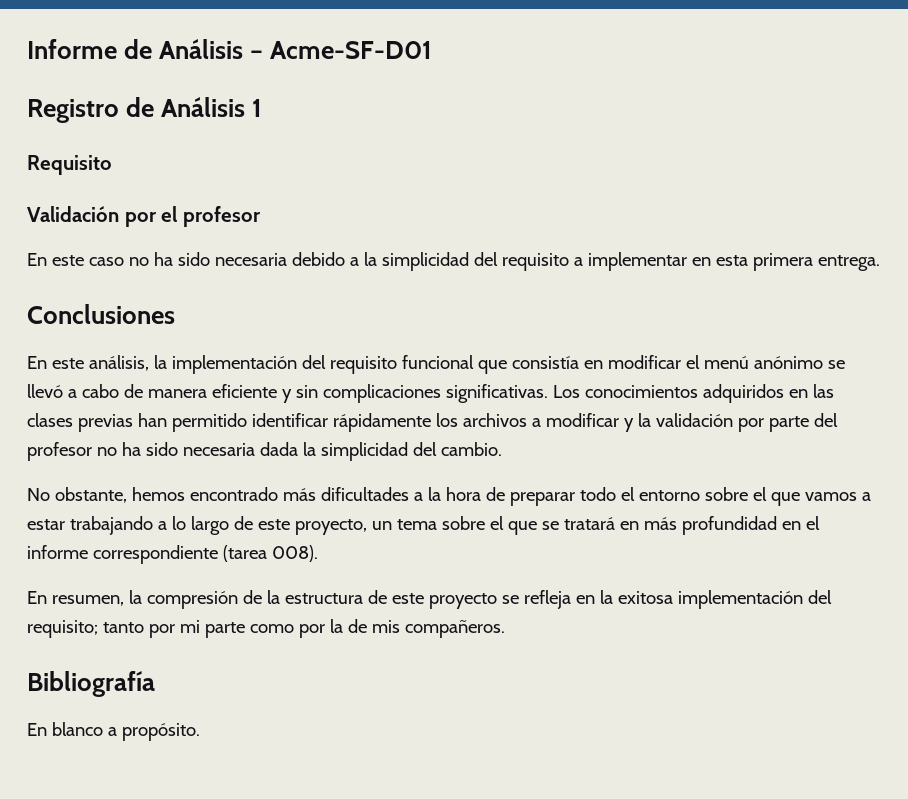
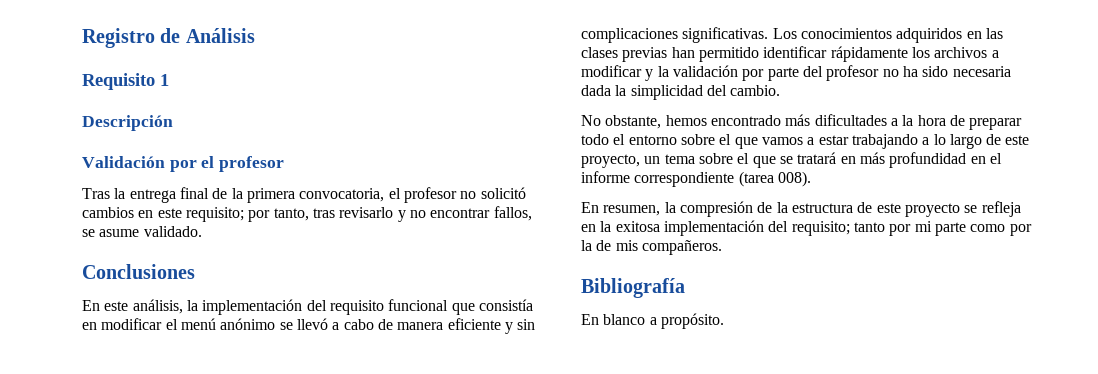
[27,39,433,59] Informe de Análisis – Acme-SF-D01 // -> (82, 38) none
(246, 107) none -> [82,73,155,90] // Requisito
[27,155,112,175] Requisito -> [82,115,173,131] Descripción
[27,252,880,271] En este caso no ha sido necesaria debido a la simplicidad del requisito a implementar en esta primera entrega. -> [82,187,526,203] [82,206,532,222] [82,226,202,237] Tras la entrega final de la primera convocatoria, el profesor no solicitó cambios en este requisito; por tanto, tras revisarlo y no encontrar fallos, se asume validado.

